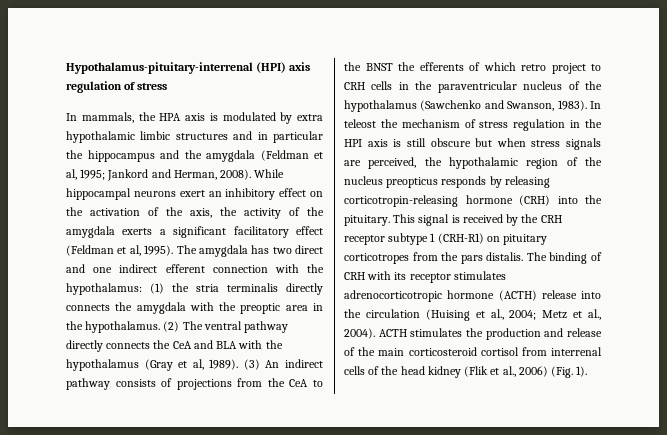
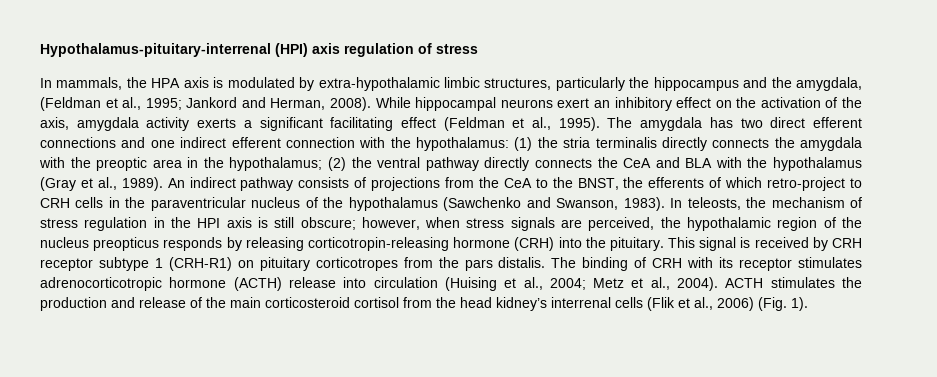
[297,114,323,121] [66,131,323,143] extra hypothalamic limbic structures and in particular -> [318,77,625,91] extra-hypothalamic limbic structures, particularly
[206,150,323,162] [66,169,77,180] amygdala (Feldman et al, -> [796,77,862,91] [40,97,142,111] amygdala, (Feldman et al.,
[220,207,324,219] [66,226,115,238] the activity of the amygdala -> [76,117,190,131] amygdala activity
[233,226,289,238] facilitatory -> [330,117,394,131] facilitating
[129,245,141,256] al, -> [532,117,552,130] al.,
(323, 249) none -> [813,117,863,128] [40,137,116,148] efferent connections
[85,321,203,333] hypothalamus. (2) The -> [229,157,372,171] hypothalamus; (2) the
[192,359,260,370] al, 1989). (3) -> [97,177,163,191] al., 1989).
[365,63,393,71] BNST -> [577,178,619,190] BNST,
[521,63,586,74] retro project -> [767,177,846,191] retro-project
[344,119,376,128] teleost -> [687,197,741,210] teleosts,
[430,138,493,147] obscure but -> [300,217,420,230] obscure; however,
[521,214,539,223] the -> (828, 244) none
[344,309,361,318] the -> (367, 282) none
[551,347,602,356] [344,366,461,378] interrenal cells of the head kidney -> [436,297,643,311] the head kidney’s interrenal cells

